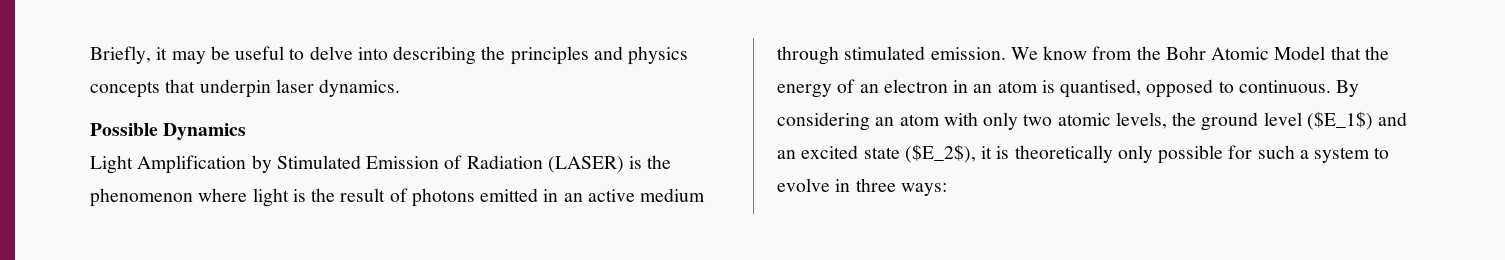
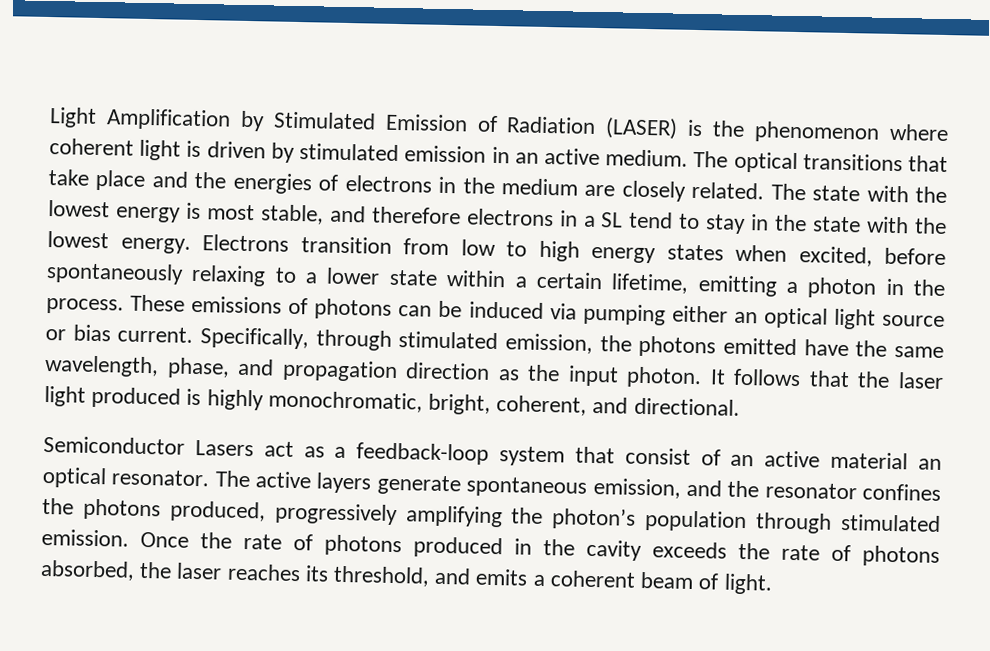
[90,46,689,65] [90,79,401,98] [90,123,247,140] Briefly, it may be useful to delve into describing the principles and physics concepts that underpin laser dynamics. // Possible Dynamics // -> (49, 117) none
(248, 195) none -> [49,138,134,156] coherent
[311,188,706,207] [777,46,1389,65] [777,79,1360,98] [777,111,1408,131] [777,144,1390,164] [777,178,947,196] the result of photons emitted in an active medium through stimulated emission. We know from the Bohr Atomic Model that the energy of an electron in an atom is quantised, opposed to continuous. By considering an atom with only two atomic levels, the ground level ($E_1$) and an excited state ($E_2$), it is theoretically only possible for such a system to evolve in three ways: -> [206,141,948,174] [48,169,947,204] [48,200,948,235] [47,231,946,267] [46,261,946,299] [46,294,945,330] [45,324,944,359] [44,354,945,390] [44,385,740,416] [43,435,942,470] [42,466,942,501] [42,497,941,534] [41,528,940,567] [40,559,773,595] driven by stimulated emission in an active medium. The optical transitions that take place and the energies of electrons in the medium are closely related. The state with the lowest energy is most stable, and therefore electrons in a SL tend to stay in the state with the lowest energy. Electrons transition from low to high energy states when excited, before spontaneously relaxing to a lower state within a certain lifetime, emitting a photon in the process. These emissions of photons can be induced via pumping either an optical light source or bias current. Specifically, through stimulated emission, the photons emitted have the same wavelength, phase, and propagation direction as the input photon. It follows that the laser light produced is highly monochromatic, bright, coherent, and directional. // Semiconductor Lasers act as a feedback-loop system that consist of an active material an optical resonator. The active layers generate spontaneous emission, and the resonator confines the photons produced, progressively amplifying the photon’s population through stimulated emission. Once the rate of photons produced in the cavity exceeds the rate of photons absorbed, the laser reaches its threshold, and emits a coherent beam of light.

